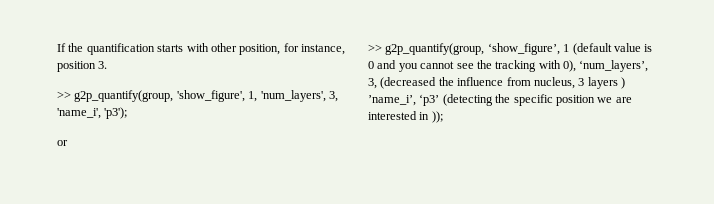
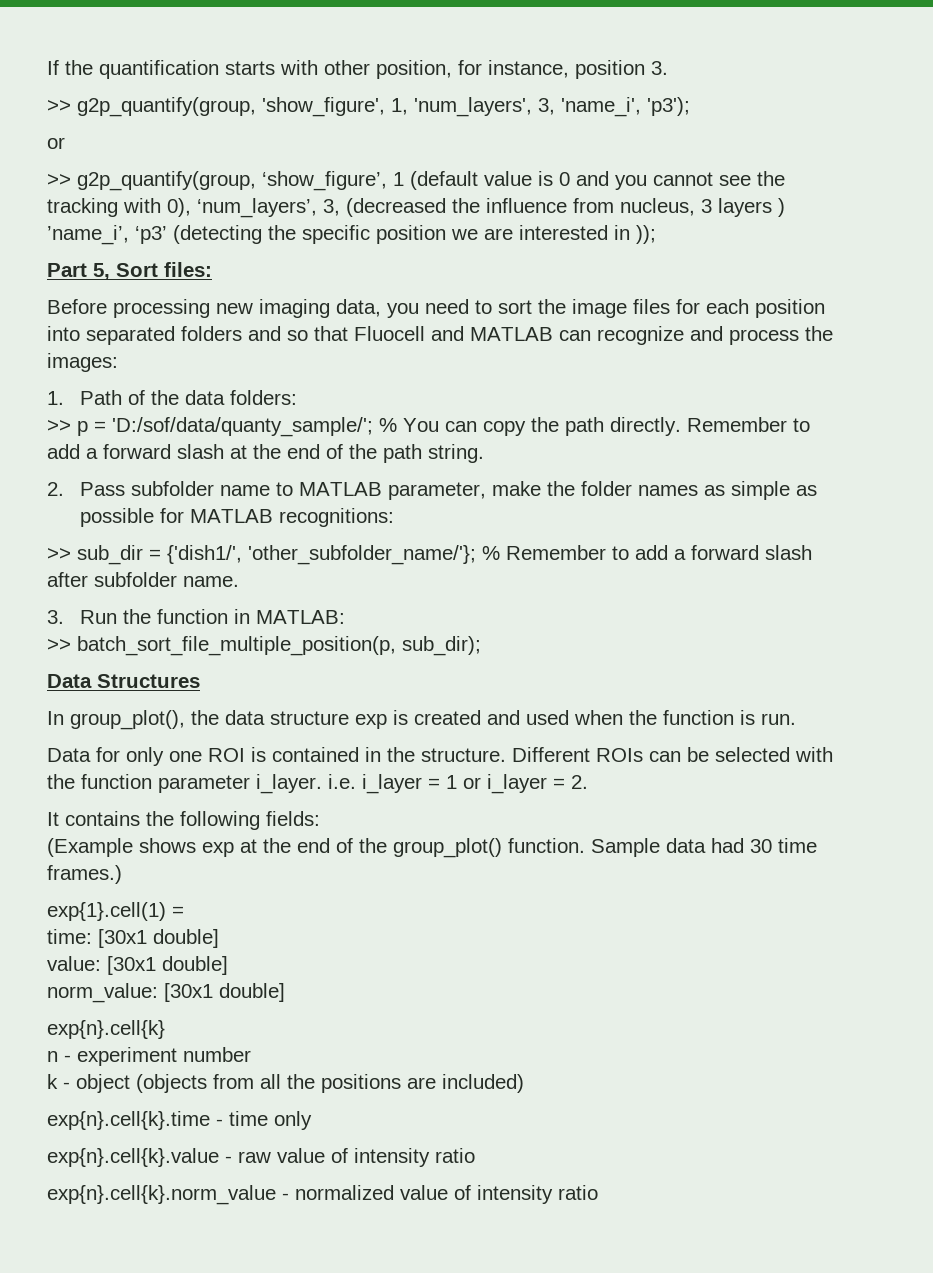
(443, 117) none -> [47,262,212,280] [47,299,825,318] [47,326,833,345] [47,353,118,372] [47,390,297,405] [47,417,810,437] [47,444,484,463] [47,481,817,500] [79,508,394,527] [47,545,812,565] [47,572,239,587] [47,609,345,624] [47,636,481,656] [47,674,200,688] [47,710,796,730] [47,747,833,766] [47,774,588,794] [47,811,320,830] [47,838,817,858] [47,865,122,884] [47,902,184,921] [47,929,219,948] [47,956,228,975] [47,983,285,1003] [47,1020,165,1039] [47,1047,251,1066] [47,1074,524,1093] [47,1111,312,1130] [47,1148,475,1167] [47,1185,598,1205] // Part 5, Sort files: // Before processing new imaging data, you need to sort the image files for each position into separated folders and so that Fluocell and MATLAB can recognize and process the images: // 1. Path of the data folders: // >> p = 'D:/sof/data/quanty_sample/'; % You can copy the path directly. Remember to add a forward slash at the end of the path string. // 2. Pass subfolder name to MATLAB parameter, make the folder names as simple as possible for MATLAB recognitions: // >> sub_dir = {'dish1/', 'other_subfolder_name/'}; % Remember to add a forward slash after subfolder name. // 3. Run the function in MATLAB: // >> batch_sort_file_multiple_position(p, sub_dir); // Data Structures // In group_plot(), the data structure exp is created and used when the function is run. // Data for only one ROI is contained in the structure. Different ROIs can be selected with the function parameter i_layer. i.e. i_layer = 1 or i_layer = 2. // It contains the following fields: // (Example shows exp at the end of the group_plot() function. Sample data had 30 time frames.) // exp{1}.cell(1) = // time: [30x1 double] // value: [30x1 double] // norm_value: [30x1 double] // exp{n}.cell{k} // n - experiment number // k - object (objects from all the positions are included) // exp{n}.cell{k}.time - time only // exp{n}.cell{k}.value - raw value of intensity ratio // exp{n}.cell{k}.norm_value - normalized value of intensity ratio

